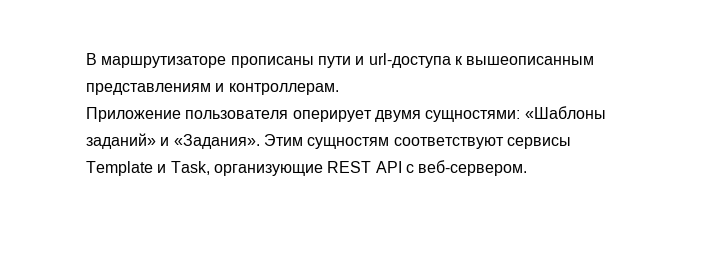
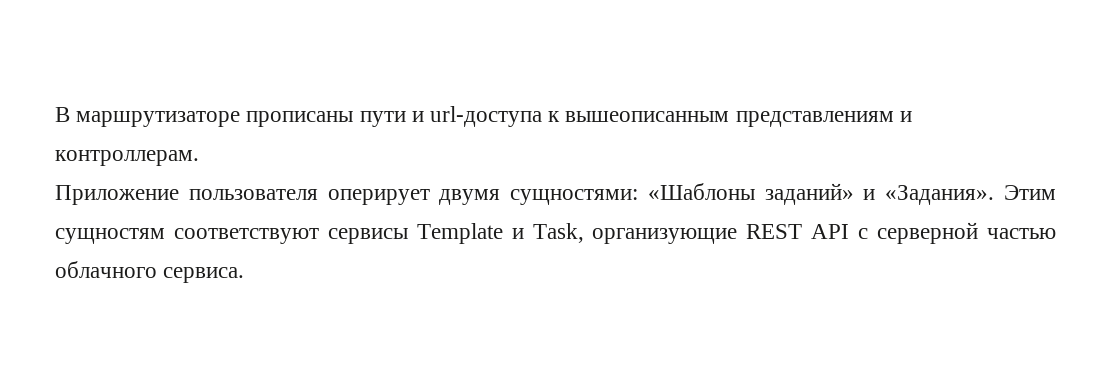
[418,160,528,176] веб-сервером. -> [877,222,1056,244] [55,261,245,283] серверной частью облачного сервиса.

